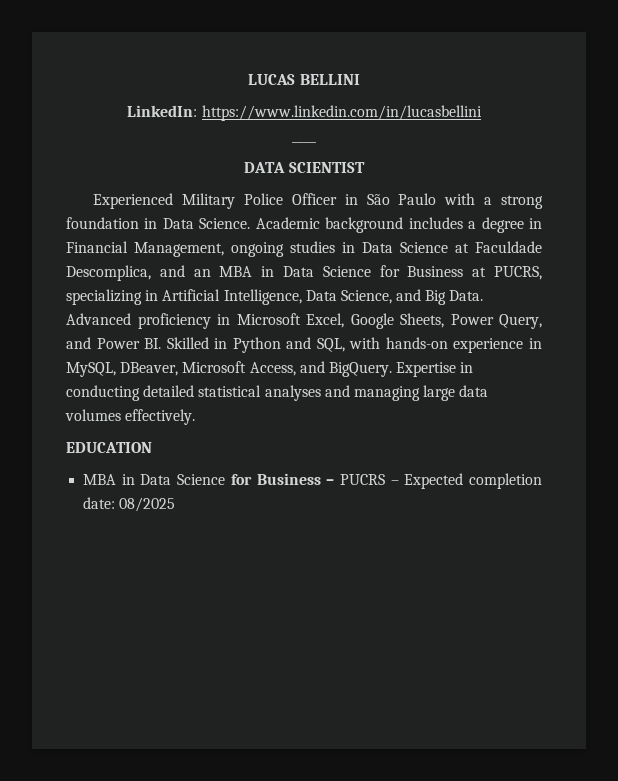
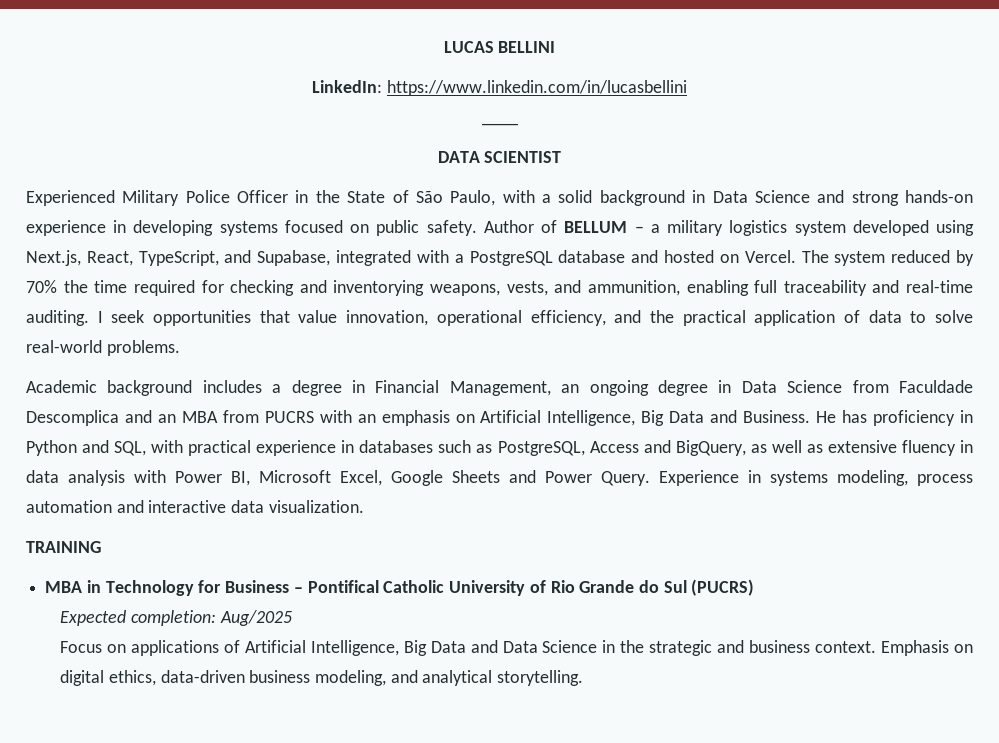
[366,193,544,209] [66,217,251,229] São Paulo with a strong foundation in Data Science. -> [315,190,973,206] [26,220,975,236] [26,250,975,266] [26,280,973,296] [26,310,973,326] [26,340,180,356] the State of São Paulo, with a solid background in Data Science and strong hands-on experience in developing systems focused on public safety. Author of BELLUM – a military logistics system developed using Next.js, React, TypeScript, and Supabase, integrated with a PostgreSQL database and hosted on Vercel. The system reduced by 70% the time required for checking and inventorying weapons, vests, and ammunition, enabling full traceability and real-time auditing. I seek opportunities that value innovation, operational efficiency, and the practical application of data to solve real-world problems. //
[231,241,542,257] [66,265,542,281] [66,289,484,305] [66,313,542,329] [66,337,209,349] ongoing studies in Data Science at Faculdade Descomplica, and an MBA in Data Science for Business at PUCRS, specializing in Artificial Intelligence, Data Science, and Big Data. Advanced proficiency in Microsoft Excel, Google Sheets, Power Query, and Power BI. Skilled -> [561,380,973,396] [26,410,956,426] an ongoing degree in Data Science from Faculdade Descomplica and an MBA from PUCRS with an emphasis on Artificial Intelligence, Big Data and Business. He has proficiency
[385,337,542,353] [66,361,474,377] [66,385,489,401] [65,409,196,425] [66,442,152,453] [83,474,226,485] hands-on experience in MySQL, DBeaver, Microsoft Access, and BigQuery. Expertise in conducting detailed statistical analyses and managing large data volumes effectively. // EDUCATION // MBA in Data Science -> [188,440,974,456] [26,470,973,486] [26,500,364,513] [26,541,101,553] [45,580,194,596] practical experience in databases such as PostgreSQL, Access and BigQuery, as well as extensive fluency in data analysis with Power BI, Microsoft Excel, Google Sheets and Power Query. Experience in systems modeling, process automation and interactive data visualization. // TRAINING // MBA in Technology
[339,473,542,489] [83,497,176,512] PUCRS – Expected completion date: 08/2025 -> [307,579,755,596] [60,610,292,626] [60,640,974,656] [60,670,584,686] Pontifical Catholic University of Rio Grande do Sul (PUCRS) // Expected completion: Aug/2025 // Focus on applications of Artificial Intelligence, Big Data and Data Science in the strategic and business context. Emphasis on digital ethics, data-driven business modeling, and analytical storytelling.

